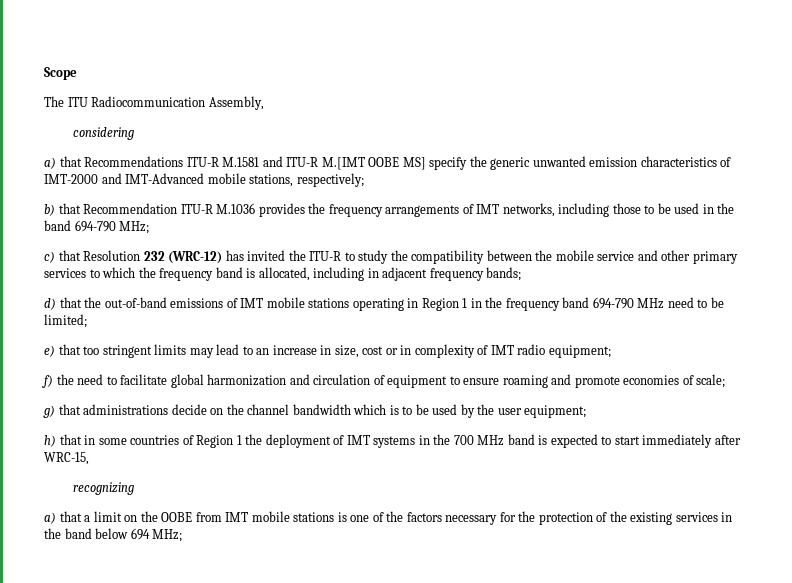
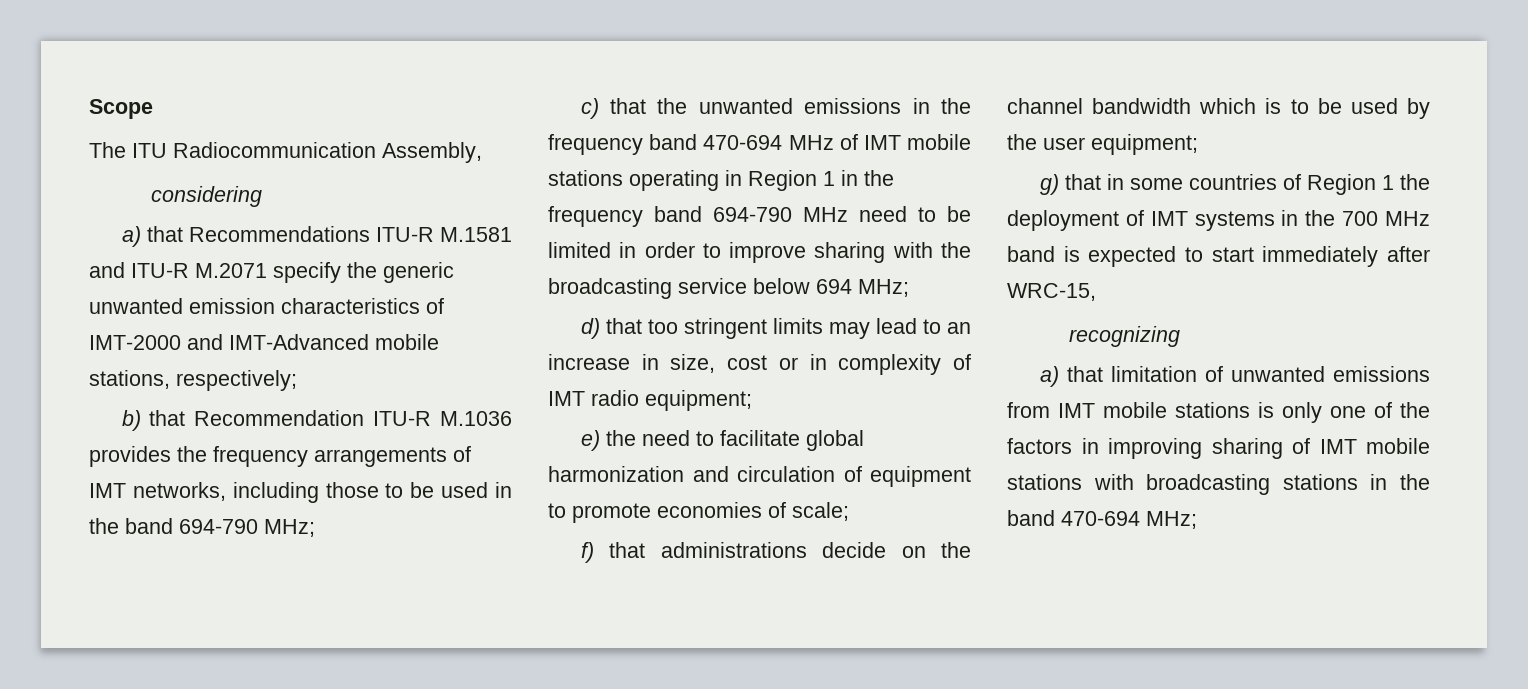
[321,157,426,170] M.[IMT OOBE MS] -> [195,263,267,278] M.2071
[83,250,738,264] [44,267,522,281] [44,297,224,310] Resolution 232 (WRC-12) has invited the ITU-R to study the compatibility between the mobile service and other primary services to which the frequency band is allocated, including in adjacent frequency bands; // d) that the out-of-band emissions -> [657,98,971,114] [548,134,834,155] the unwanted emissions in the frequency band 470-694 MHz
[44,314,87,328] [44,345,55,357] limited; // e) -> [548,242,971,263] [548,278,909,299] [580,318,600,339] limited in order to improve sharing with the broadcasting service below 694 MHz; // d)
[42,375,53,388] f) -> [580,430,600,451] e)
[463,374,572,388] ensure roaming and -> (566, 510) none
[43,405,55,418] g) -> [580,542,594,563] f)
[44,435,56,447] h) -> [1039,174,1059,195] g)
[84,511,193,522] a limit on the OOBE -> [1110,366,1430,382] limitation of unwanted emissions
(347, 517) none -> [1282,402,1322,423] only
[445,511,733,525] [44,528,150,540] necessary for the protection of the existing services in the band below 694 -> [1081,438,1430,459] [1007,474,1430,495] [1007,510,1140,526] in improving sharing of IMT mobile stations with broadcasting stations in the band 470-694

